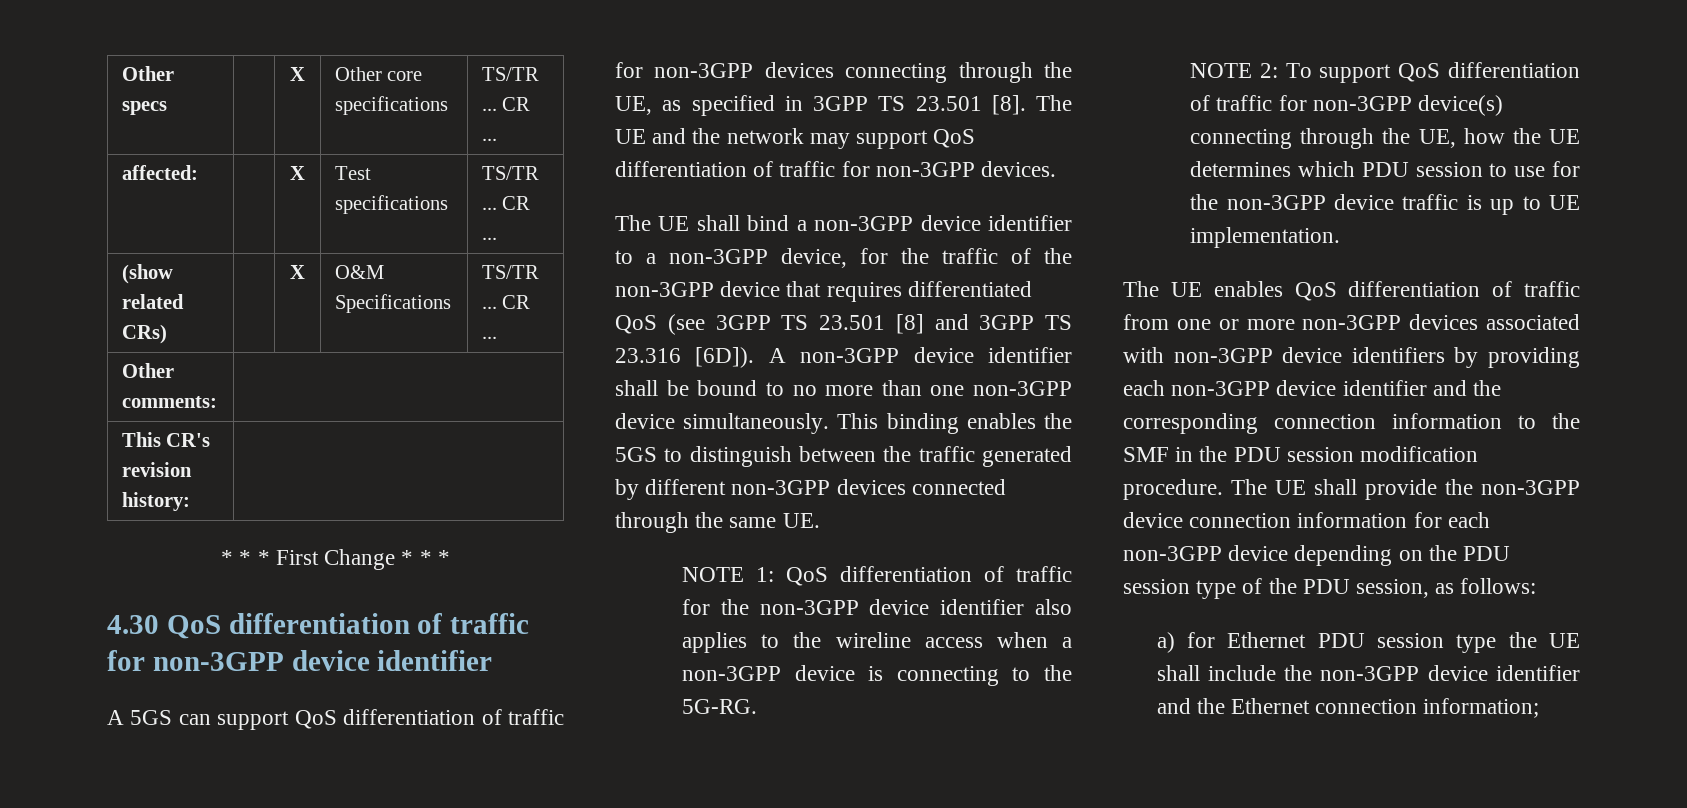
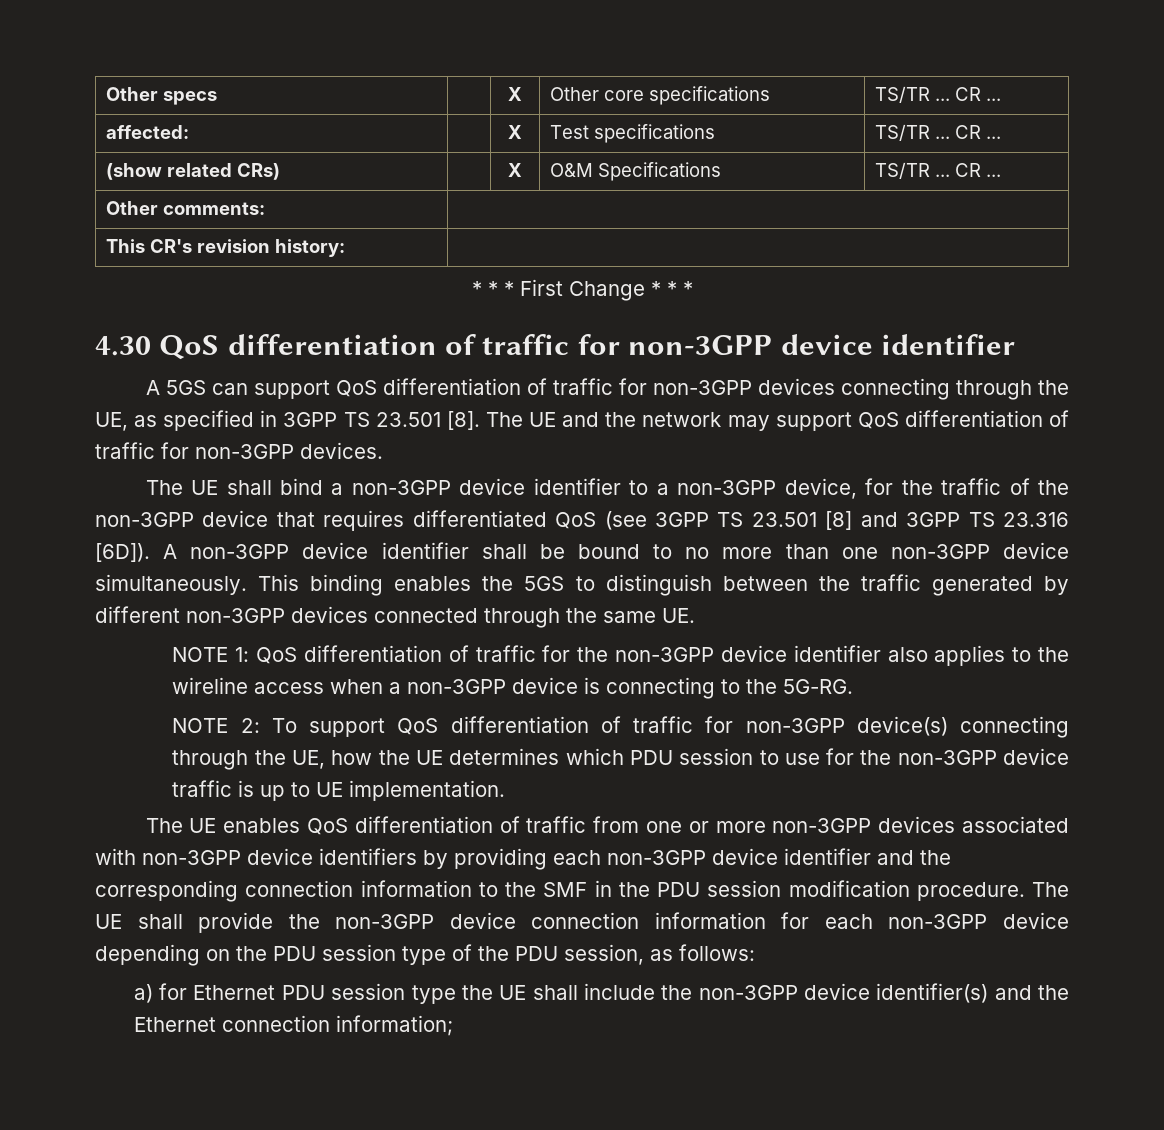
[1496,665,1580,681] identifier -> [876,983,989,1003] identifier(s)

